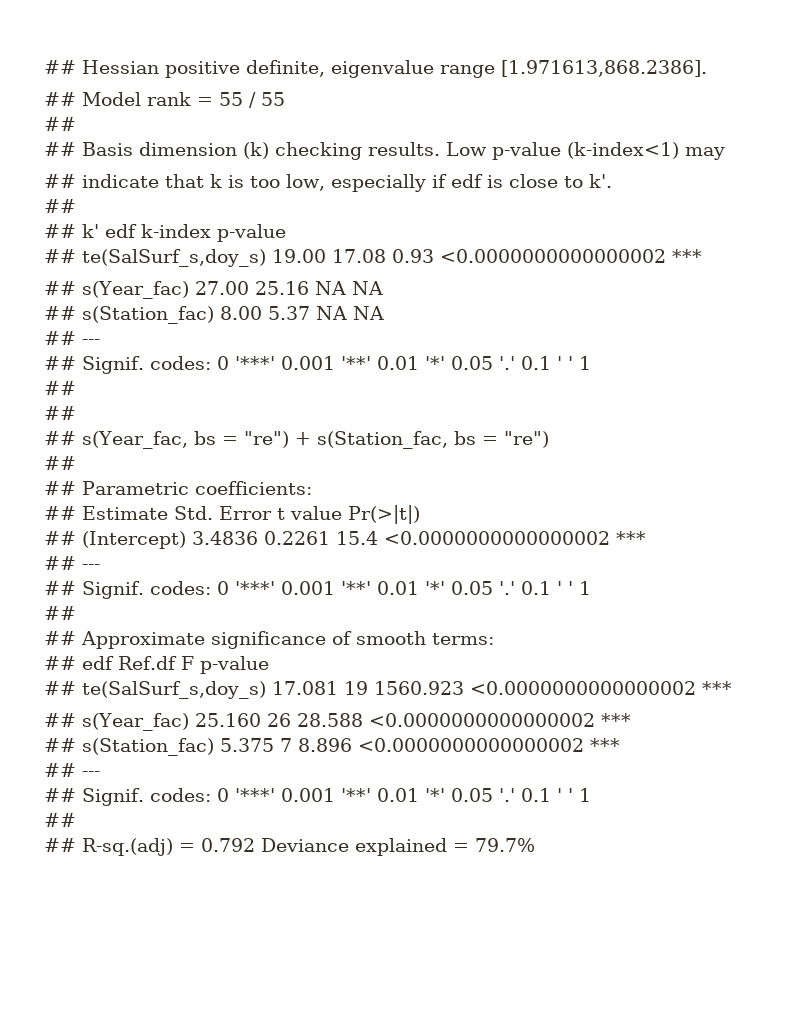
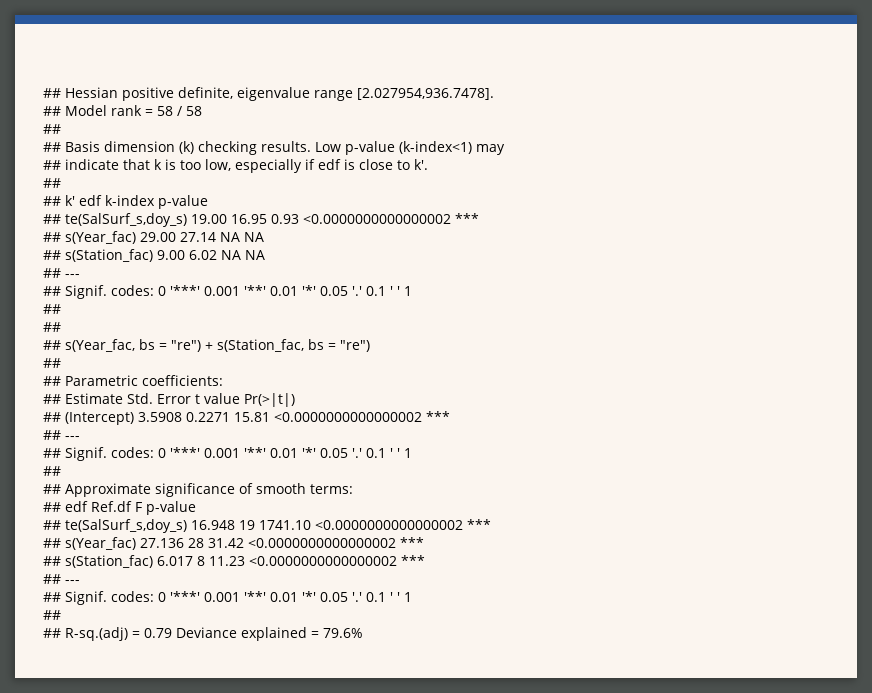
[501,60,707,77] [1.971613,868.2386]. -> [357,88,494,100] [2.027954,936.7478].
[219,92,285,108] 55 / 55 -> [157,106,202,116] 58 / 58
[332,249,386,263] 17.08 -> [231,214,267,224] 16.95
[194,281,309,295] 27.00 25.16 -> [140,232,216,242] 29.00 27.14
[220,306,310,320] 8.00 5.37 -> [157,250,217,260] 9.00 6.02
[192,531,378,545] 3.4836 0.2261 15.4 -> [138,412,270,422] 3.5908 0.2271 15.81
[272,681,732,695] [44,713,363,731] 17.081 19 1560.923 <0.0000000000000002 *** // ## s(Year_fac) 25.160 26 28.588 -> [191,519,491,530] [43,537,244,550] 16.948 19 1741.10 <0.0000000000000002 *** // ## s(Year_fac) 27.136 28 31.42
[220,738,352,752] 5.375 7 8.896 -> [157,556,245,566] 6.017 8 11.23
[201,838,255,852] 0.792 -> [144,628,172,638] 0.79
[475,838,535,852] 79.7% -> [323,628,363,638] 79.6%

